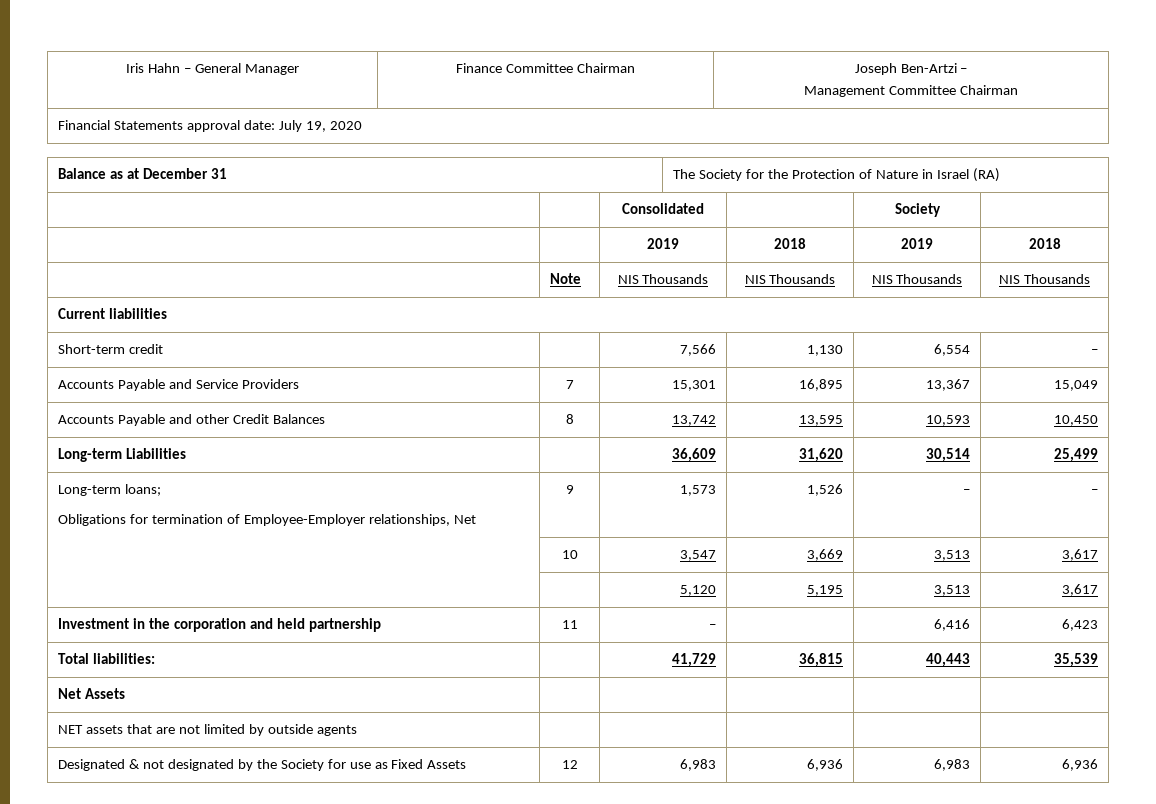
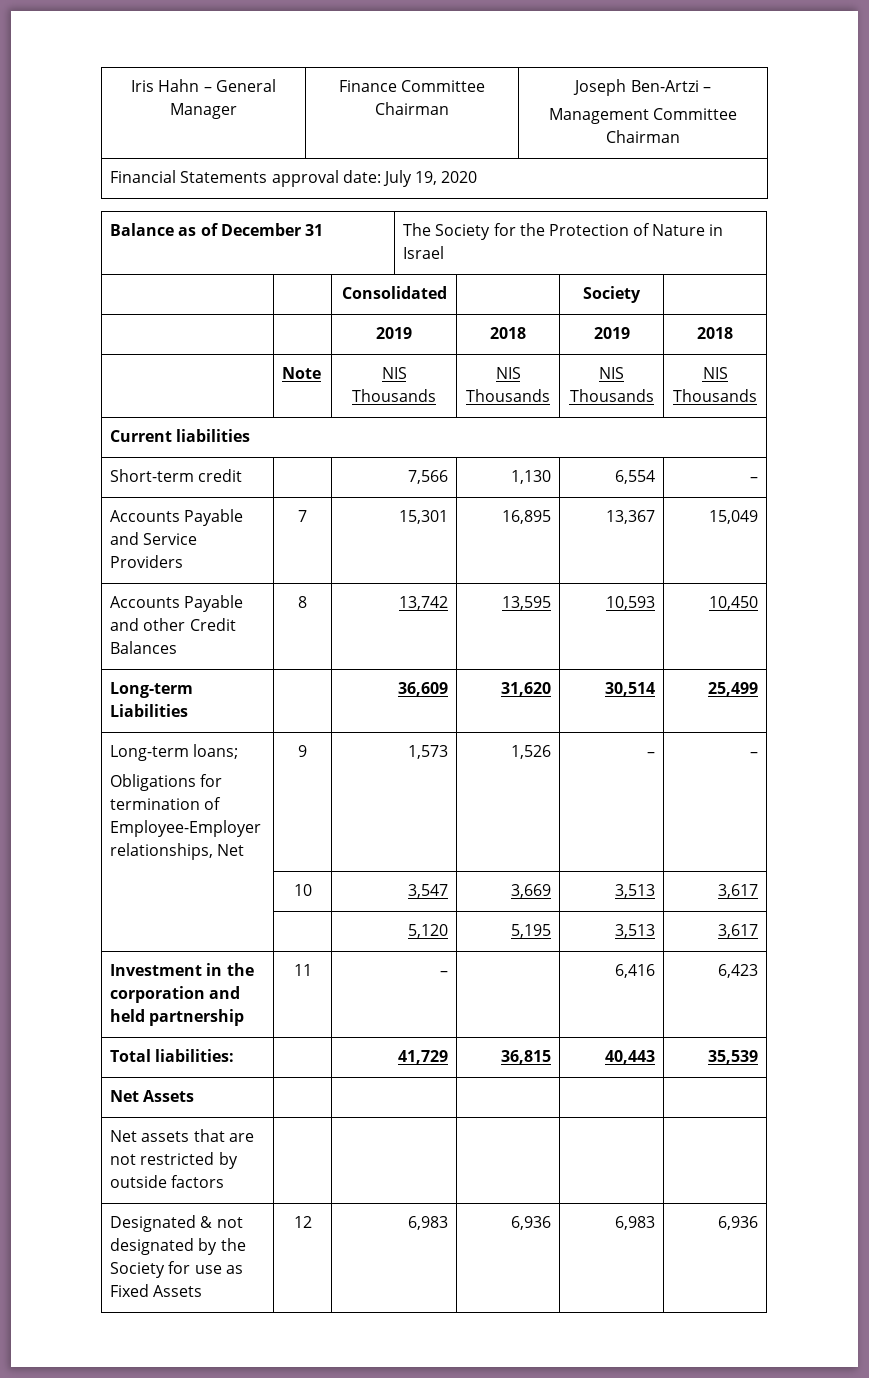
[127,168,140,179] at -> [200,223,218,236] of
[972,168,1000,182] (RA) -> (445, 252) none
[58,725,84,734] NET -> [110,1130,138,1142] Net
[203,724,245,734] limited -> [140,1152,215,1165] restricted
[316,725,357,736] agents -> [171,1175,225,1188] factors

